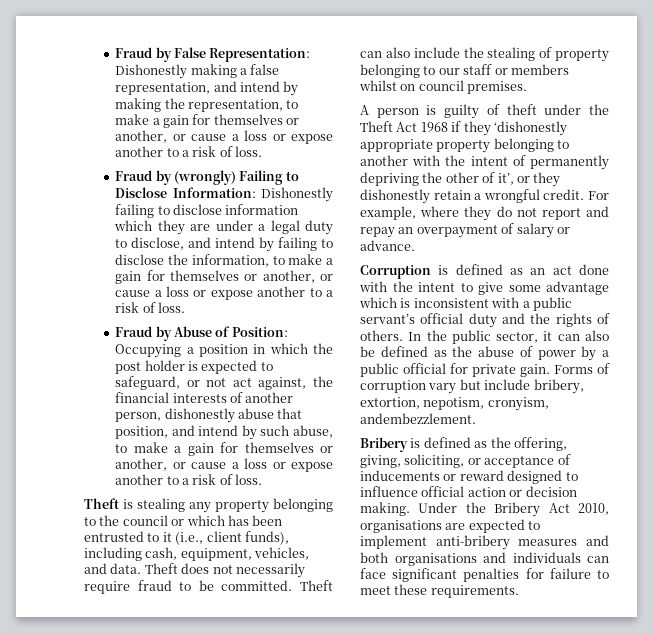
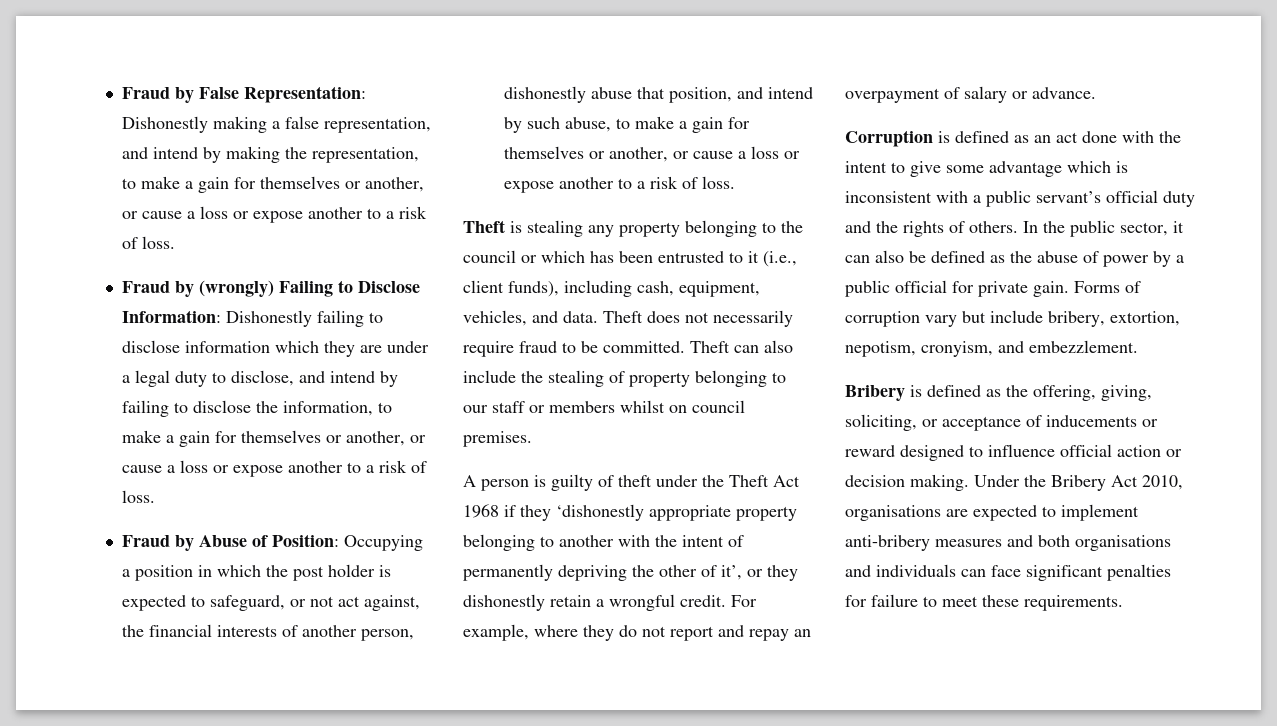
[360,413,476,424] andembezzlement. -> [998,340,1138,353] and embezzlement.

